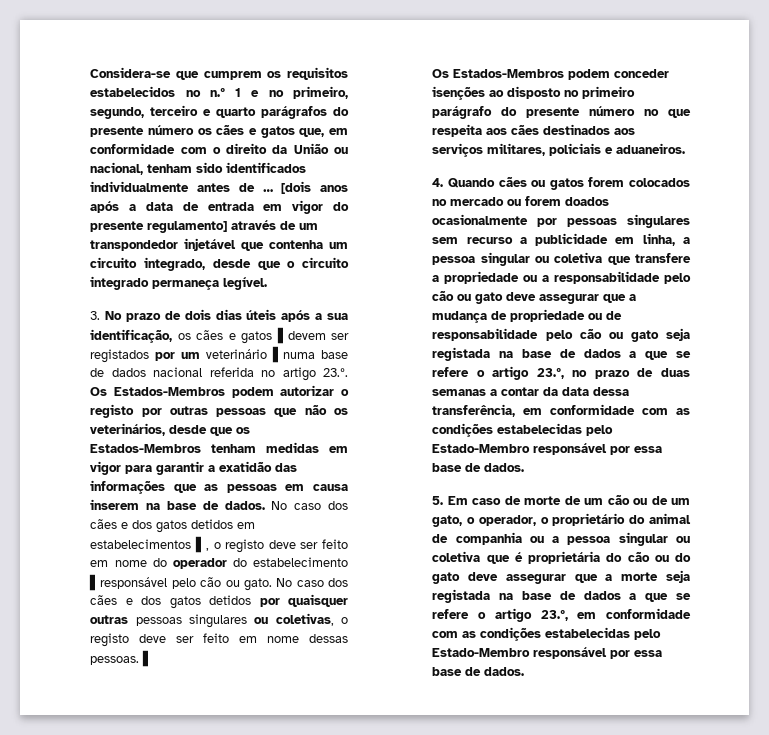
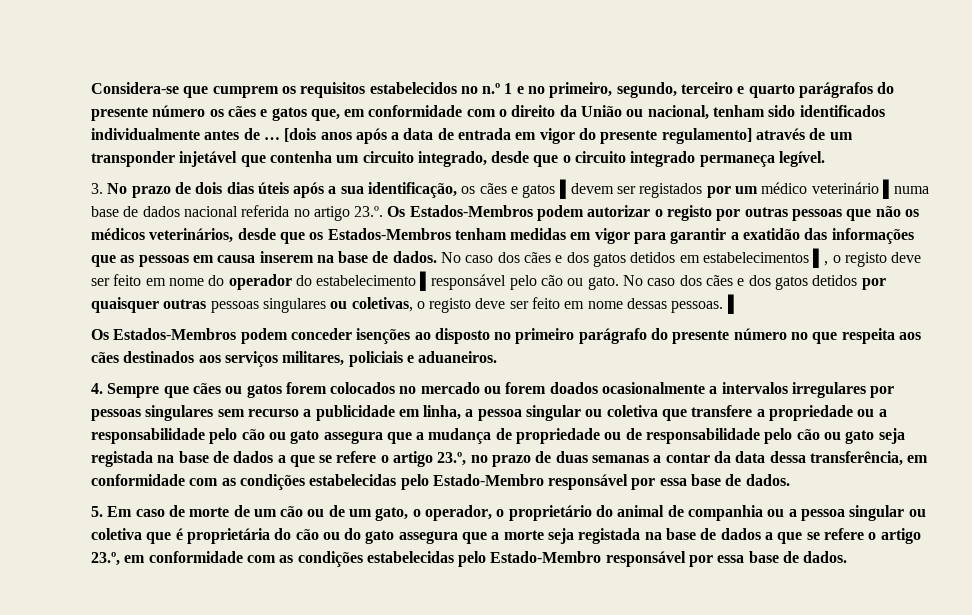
[90,240,179,251] transpondedor -> [90,151,175,167] transponder
(201, 355) none -> [761,182,808,194] médico
(348, 411) none -> [90,228,145,240] médicos
[448,178,496,188] Quando -> [107,383,189,398] Sempre que
(529, 219) none -> [709,382,867,398] a intervalos irregulares
[506,292,600,304] deve assegurar -> [323,431,383,444] assegura
[468,572,566,584] deve assegurar -> [398,531,458,544] assegura

